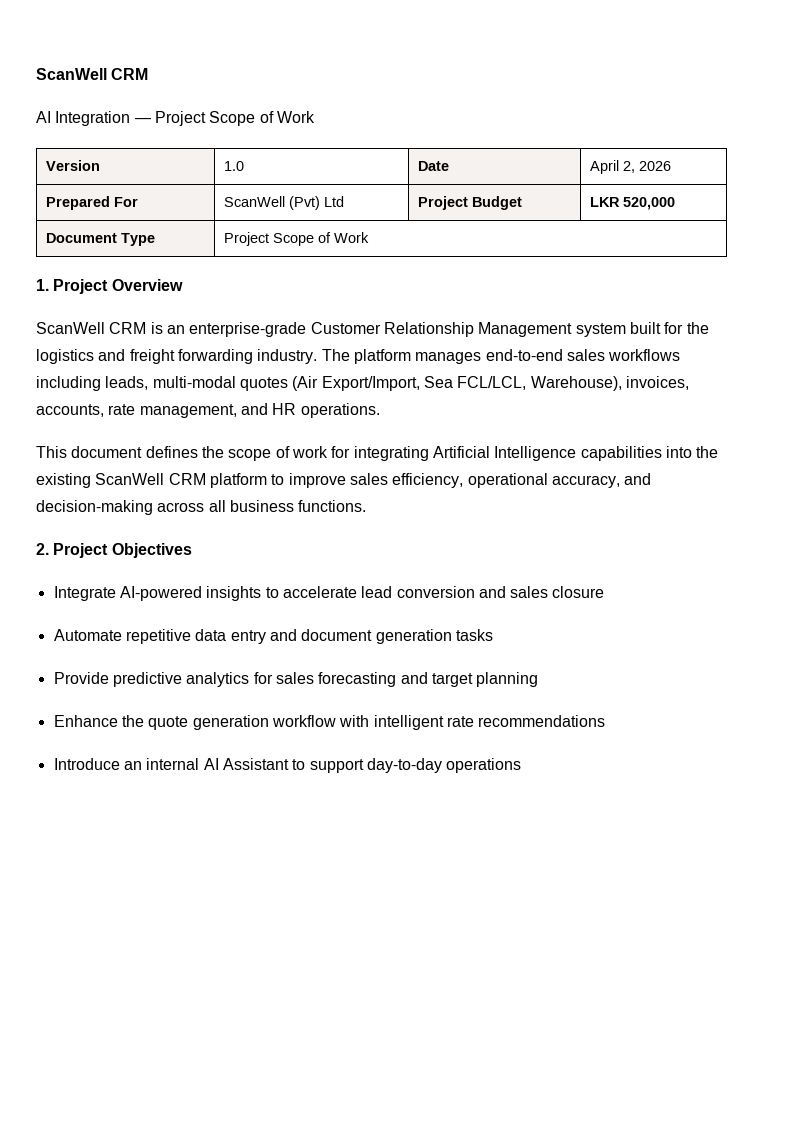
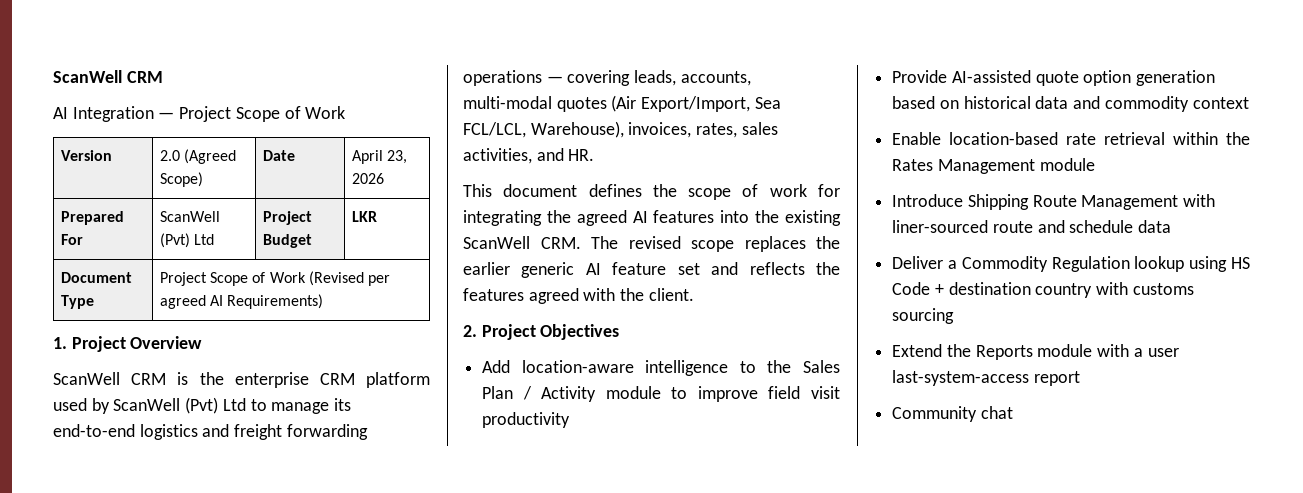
[224,161,245,171] 1.0 -> [159,149,237,164] [159,172,203,187] 2.0 (Agreed Scope)
[623,161,636,173] 2, -> [387,150,408,164] 23,
[623,197,676,210] 520,000 -> (377, 216) none
(370, 237) none -> [309,271,391,286] [159,294,324,309] (Revised per agreed AI Requirements)
[166,322,709,337] [36,349,681,364] [36,376,149,391] an enterprise-grade Customer Relationship Management system built for the logistics and freight forwarding industry. The platform manages end-to-end sales workflows including leads, -> [199,372,430,388] [53,397,352,414] [53,424,368,440] [463,70,751,86] the enterprise CRM platform used by ScanWell (Pvt) Ltd to manage its end-to-end logistics and freight forwarding operations — covering leads, accounts,
[36,403,380,418] accounts, rate management, and HR operations. -> [696,122,778,138] [463,148,595,164] rates, sales activities, and HR.
[432,446,719,461] [36,473,652,488] [36,500,367,515] [36,543,192,558] [53,586,605,601] [53,629,493,644] [53,672,539,687] [53,715,606,730] [53,758,522,773] Artificial Intelligence capabilities into the existing ScanWell CRM platform to improve sales efficiency, operational accuracy, and decision-making across all business functions. // 2. Project Objectives // Integrate AI-powered insights to accelerate lead conversion and sales closure // Automate repetitive data entry and document generation tasks // Provide predictive analytics for sales forecasting and target planning // Enhance the quote generation workflow with intelligent rate recommendations // Introduce an internal AI Assistant to support day-to-day operations -> [546,210,841,226] [463,236,840,252] [463,262,840,278] [463,288,694,304] [463,324,620,340] [482,360,840,376] [482,386,840,402] [482,412,571,428] [892,70,1216,86] [892,96,1249,112] [892,132,1250,145] [892,158,1095,174] [892,194,1216,210] [892,220,1172,233] [892,256,1250,272] [892,282,1194,298] [892,308,955,324] [892,344,1179,360] [892,370,1080,386] [892,406,1013,422] the agreed AI features into the existing ScanWell CRM. The revised scope replaces the earlier generic AI feature set and reflects the features agreed with the client. // 2. Project Objectives // Add location-aware intelligence to the Sales Plan / Activity module to improve field visit productivity // Provide AI-assisted quote option generation based on historical data and commodity context // Enable location-based rate retrieval within the Rates Management module // Introduce Shipping Route Management with liner-sourced route and schedule data // Deliver a Commodity Regulation lookup using HS Code + destination country with customs sourcing // Extend the Reports module with a user last-system-access report // Community chat

